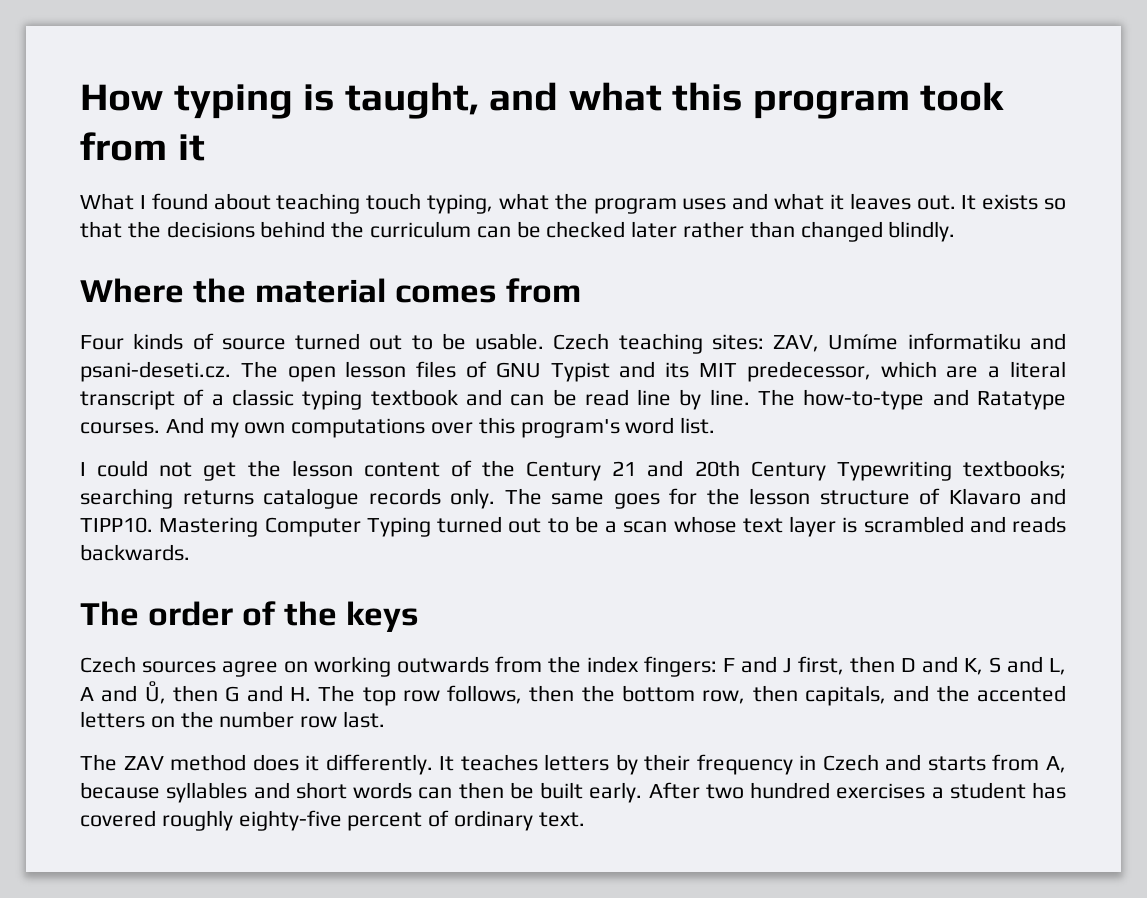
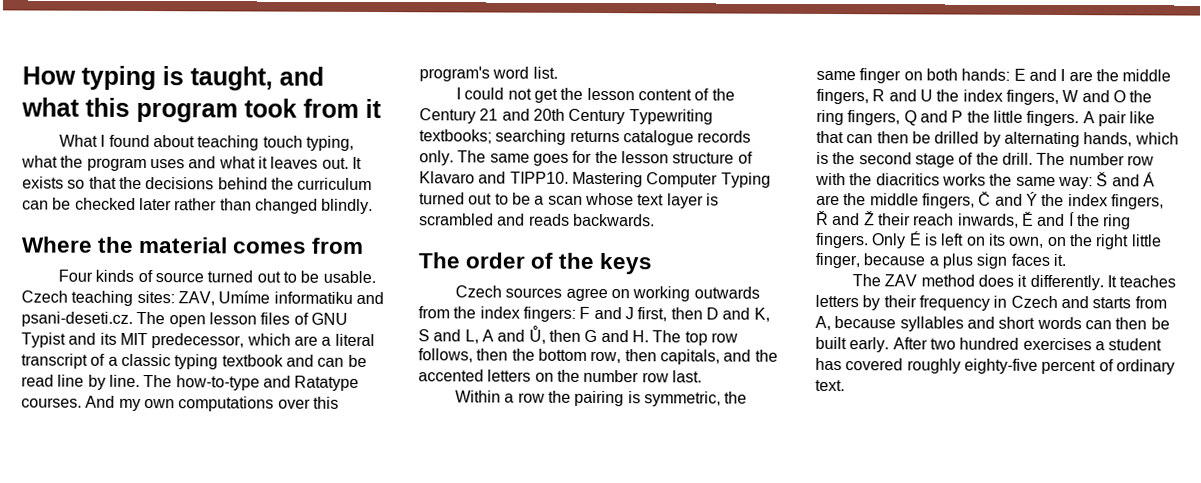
(386, 719) none -> [455,390,748,407] [816,68,1172,84] [816,88,1153,105] [816,109,1156,127] [816,130,1179,148] [816,151,1154,168] [815,172,1155,190] [816,191,1164,210] [816,210,1132,230] [815,231,1162,250] [815,252,1066,269] // Within a row the pairing is symmetric, the same finger on both hands: E and I are the middle fingers, R and U the index fingers, W and O the ring fingers, Q and P the little fingers. A pair like that can then be drilled by alternating hands, which is the second stage of the drill. The number row with the diacritics works the same way: Š and Á are the middle fingers, Č and Ý the index fingers, Ř and Ž their reach inwards, Ě and Í the ring fingers. Only É is left on its own, on the right little finger, because a plus sign faces it.

